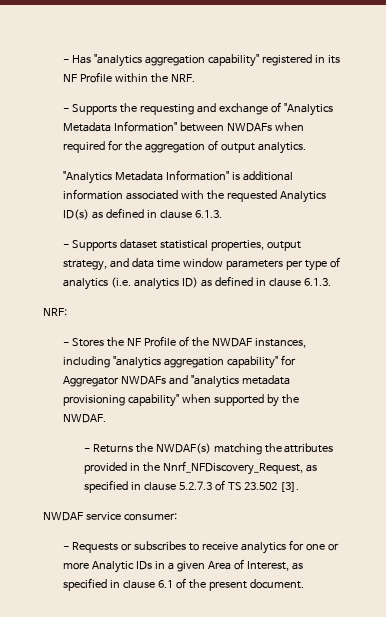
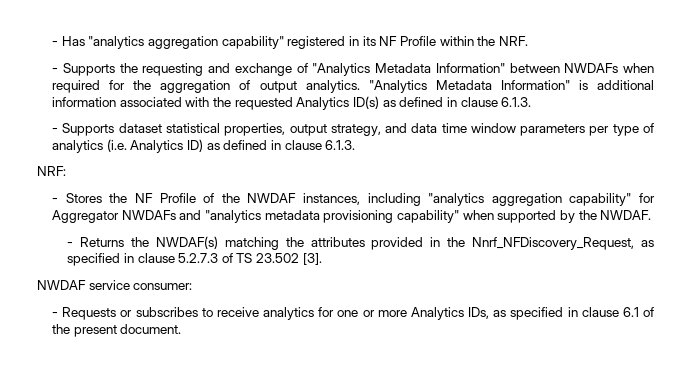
(307, 148) // -> (360, 86) none
[134,278,180,290] analytics -> [130,140,184,153] Analytics
[92,559,290,573] Analytic IDs in a given Area of Interest, -> [410,307,490,320] Analytics IDs,

